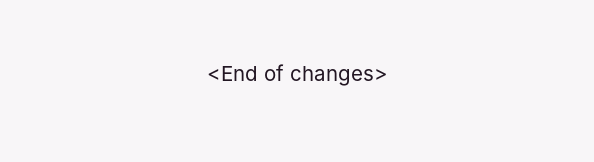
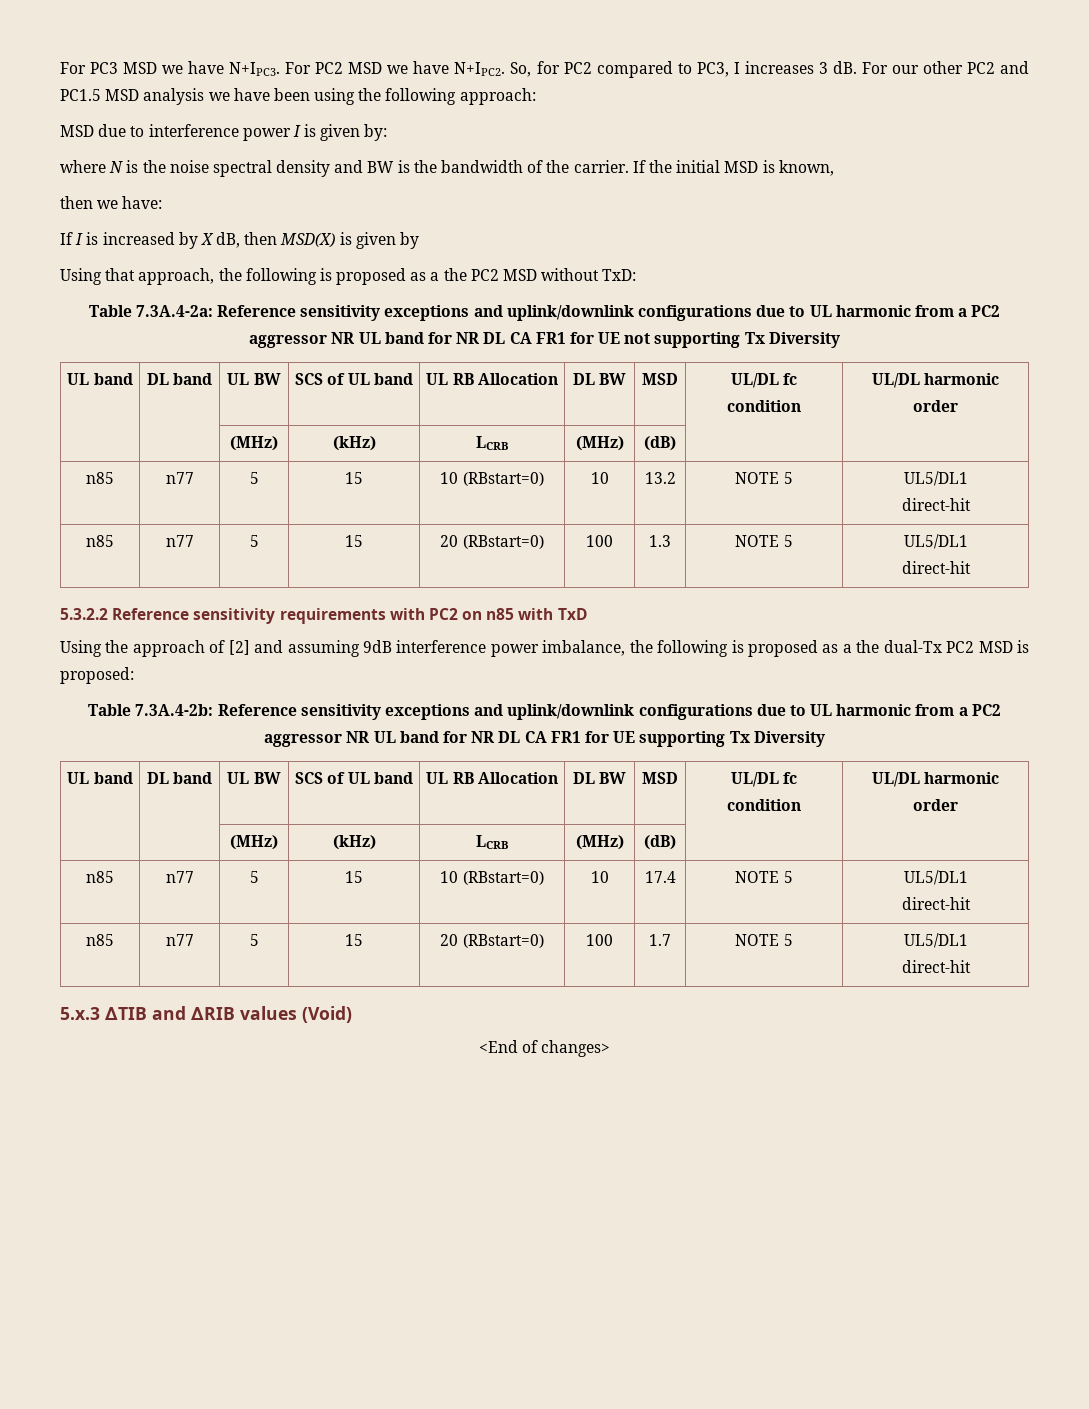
(206, 73) none -> [60,61,1030,78] [60,88,536,105] [60,124,388,141] [60,160,834,177] [60,196,163,209] [60,232,420,249] [60,268,637,285] [88,305,1001,321] [249,332,840,348] [67,373,133,385] [146,373,213,385] [227,373,281,385] [295,373,413,385] [426,373,558,385] [572,373,627,385] [642,373,678,385] [730,373,798,388] [727,400,801,412] [871,373,1000,388] [913,400,958,412] [230,436,278,451] [332,436,376,451] [476,436,508,450] [575,436,624,451] [644,436,676,451] [86,472,114,484] [165,472,194,484] [249,472,259,484] [345,472,363,484] [440,472,544,486] [590,472,609,484] [644,472,676,484] [735,472,793,484] [903,471,968,486] [901,498,971,511] [86,535,114,547] [165,535,194,547] [249,535,259,547] [345,535,363,547] [440,535,544,549] [586,535,613,547] [649,535,671,547] [735,535,793,547] [903,534,968,549] [901,561,971,574] [60,608,587,624] [60,640,1030,657] [60,667,134,684] [88,704,1001,720] [264,731,825,747] [67,772,133,784] [146,772,213,784] [227,772,281,784] [295,772,413,784] [426,772,558,784] [572,772,627,784] [642,772,678,784] [730,772,798,787] [727,799,801,811] [871,772,1000,787] [913,799,958,811] [230,835,278,850] [332,835,376,850] [476,835,508,849] [575,835,624,850] [644,835,676,850] [86,871,114,883] [165,871,194,883] [249,871,259,883] [345,871,363,883] [440,871,544,885] [590,871,609,883] [644,871,676,883] [735,871,793,883] [903,870,968,885] [901,897,971,910] [86,934,114,946] [165,934,194,946] [249,934,259,946] [345,934,363,946] [440,934,544,948] [586,934,613,946] [649,934,671,946] [735,934,793,946] [903,933,968,948] [901,960,971,973] [60,1006,352,1023] For PC3 MSD we have N+IPC3. For PC2 MSD we have N+IPC2. So, for PC2 compared to PC3, I increases 3 dB. For our other PC2 and PC1.5 MSD analysis we have been using the following approach: // MSD due to interference power I is given by: // where N is the noise spectral density and BW is the bandwidth of the carrier. If the initial MSD is known, // then we have: // If I is increased by X dB, then MSD(X) is given by // Using that approach, the following is proposed as a the PC2 MSD without TxD: // Table 7.3A.4-2a: Reference sensitivity exceptions and uplink/downlink configurations due to UL harmonic from a PC2 aggressor NR UL band for NR DL CA FR1 for UE not supporting Tx Diversity // UL band | DL band | UL BW | SCS of UL band | UL RB Allocation | DL BW | MSD | UL/DL fc condition | UL/DL harmonic order // | | (MHz) | (kHz) | LCRB | (MHz) | (dB) | | // n85 | n77 | 5 | 15 | 10 (RBstart=0) | 10 | 13.2 | NOTE 5 | UL5/DL1 // direct-hit // n85 | n77 | 5 | 15 | 20 (RBstart=0) | 100 | 1.3 | NOTE 5 | UL5/DL1 // direct-hit // 5.3.2.2 Reference sensitivity requirements with PC2 on n85 with TxD // Using the approach of [2] and assuming 9dB interference power imbalance, the following is proposed as a the dual-Tx PC2 MSD is proposed: // Table 7.3A.4-2b: Reference sensitivity exceptions and uplink/downlink configurations due to UL harmonic from a PC2 aggressor NR UL band for NR DL CA FR1 for UE supporting Tx Diversity // UL band | DL band | UL BW | SCS of UL band | UL RB Allocation | DL BW | MSD | UL/DL fc condition | UL/DL harmonic order // | | (MHz) | (kHz) | LCRB | (MHz) | (dB) | | // n85 | n77 | 5 | 15 | 10 (RBstart=0) | 10 | 17.4 | NOTE 5 | UL5/DL1 // direct-hit // n85 | n77 | 5 | 15 | 20 (RBstart=0) | 100 | 1.7 | NOTE 5 | UL5/DL1 // direct-hit // 5.x.3 ∆TIB and ∆RIB values (Void) //

